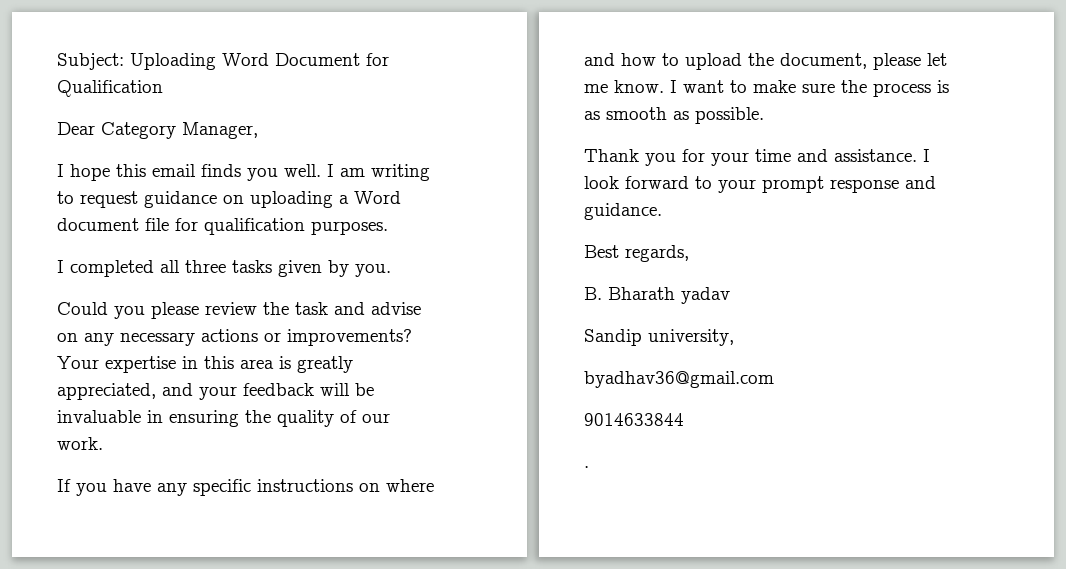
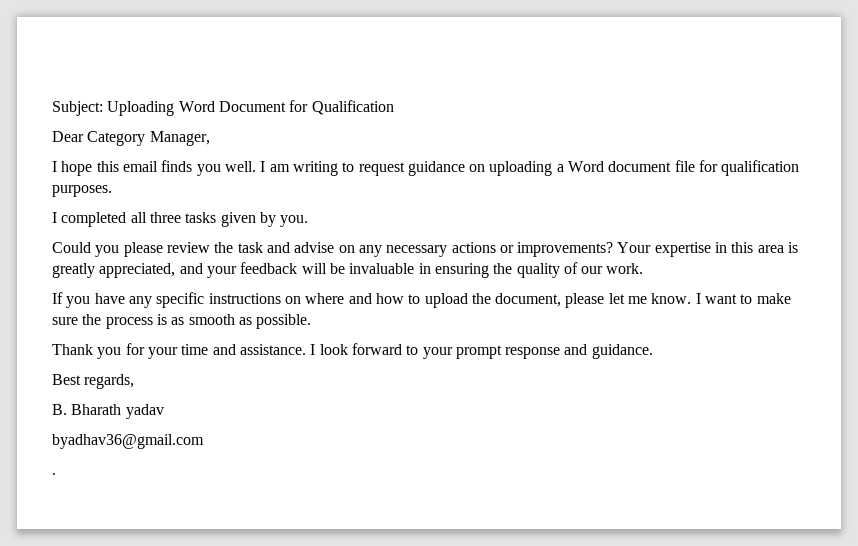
[584,329,734,346] // Sandip university, -> (164, 411) none
[584,413,684,426] // 9014633844 -> (204, 441) none

